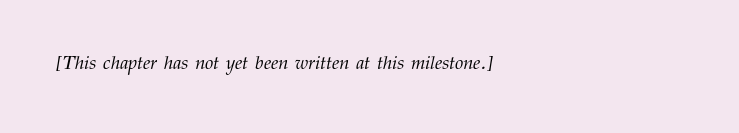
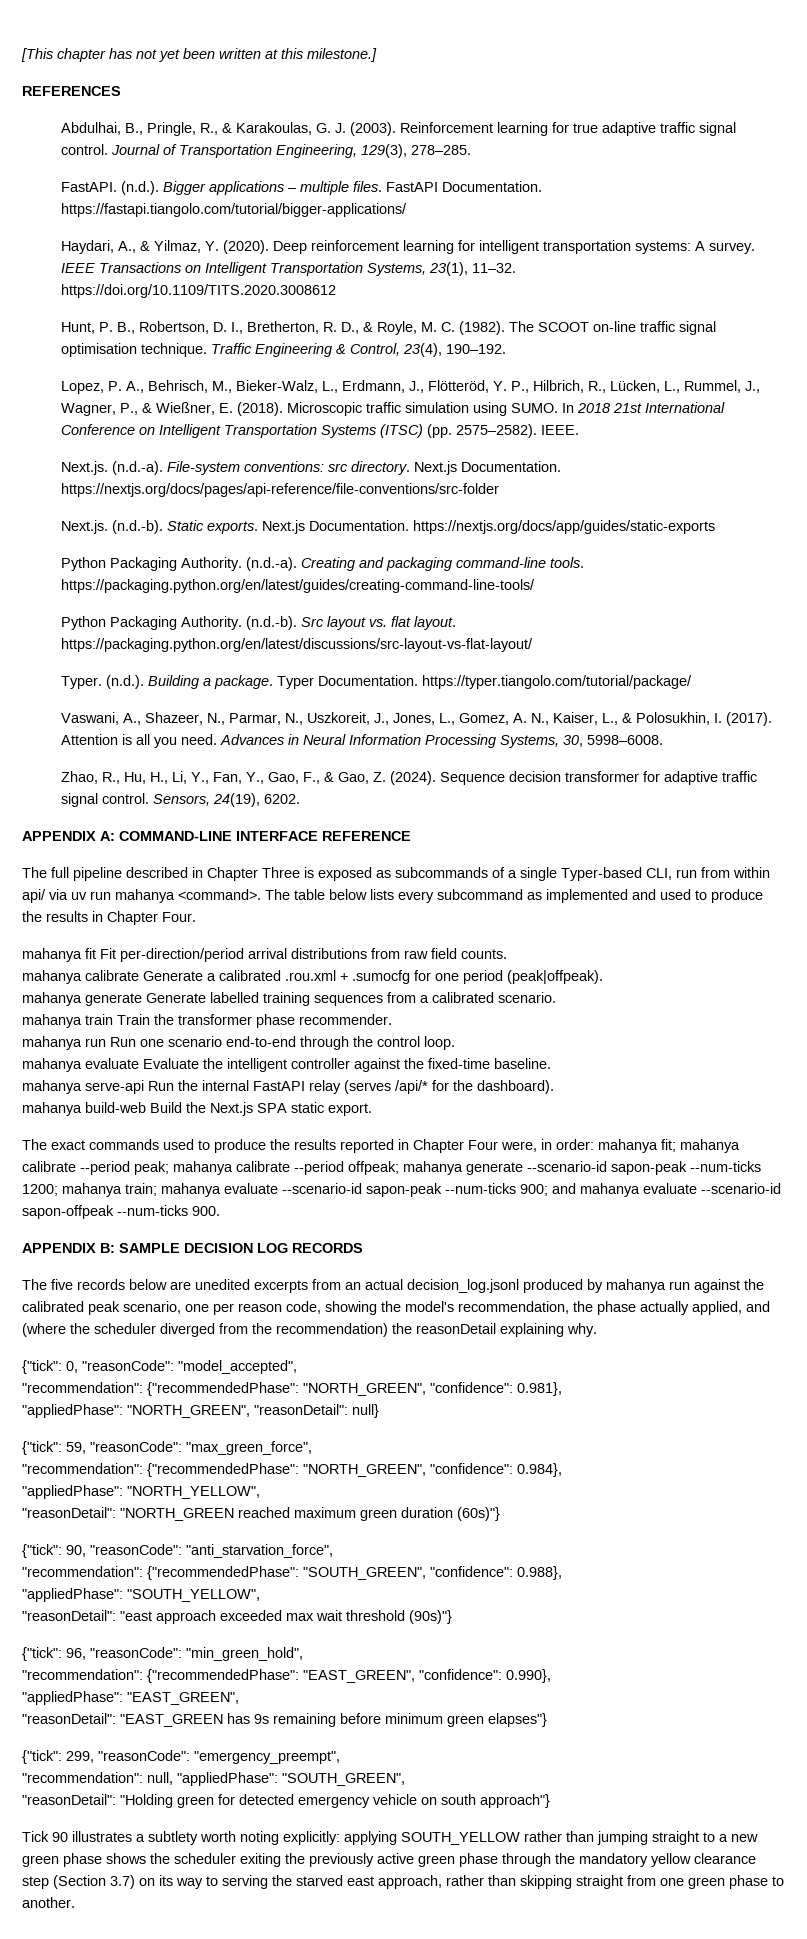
(493, 63) none -> [22,86,121,96] [60,122,736,136] [60,144,471,158] [60,181,542,195] [60,203,407,217] [60,240,755,254] [60,262,516,276] [60,284,336,298] [60,321,716,335] [60,343,506,357] [60,380,760,394] [60,402,725,416] [60,424,579,438] [60,461,561,475] [60,483,499,497] [60,520,715,534] [60,557,584,571] [60,579,535,593] [60,616,456,630] [60,638,533,652] [60,675,692,689] [60,712,772,726] [60,734,663,748] [60,771,757,785] [60,793,300,807] [22,831,411,841] [22,867,770,881] [22,889,763,903] [22,911,196,925] [22,948,507,962] [22,970,603,984] [22,992,556,1006] [22,1014,392,1028] [22,1036,455,1050] [22,1058,551,1072] [22,1080,554,1094] [22,1102,372,1116] [22,1139,740,1153] [22,1161,761,1175] [22,1183,781,1197] [22,1205,220,1219] [22,1243,363,1253] [22,1279,764,1293] [22,1301,770,1315] [22,1323,597,1337] [22,1360,297,1374] [22,1382,562,1396] [22,1404,379,1418] [22,1441,312,1455] [22,1463,562,1477] [22,1485,260,1499] [22,1507,500,1521] [22,1544,333,1558] [22,1566,562,1580] [22,1588,260,1602] [22,1610,452,1624] [22,1647,303,1661] [22,1669,551,1683] [22,1691,239,1705] [22,1713,547,1727] [22,1750,340,1764] [22,1772,405,1786] [22,1794,550,1808] [22,1831,758,1845] [22,1853,756,1867] [22,1875,784,1889] [22,1897,75,1908] // REFERENCES // Abdulhai, B., Pringle, R., & Karakoulas, G. J. (2003). Reinforcement learning for true adaptive traffic signal control. Journal of Transportation Engineering, 129(3), 278–285. // FastAPI. (n.d.). Bigger applications – multiple files. FastAPI Documentation. https://fastapi.tiangolo.com/tutorial/bigger-applications/ // Haydari, A., & Yilmaz, Y. (2020). Deep reinforcement learning for intelligent transportation systems: A survey. IEEE Transactions on Intelligent Transportation Systems, 23(1), 11–32. https://doi.org/10.1109/TITS.2020.3008612 // Hunt, P. B., Robertson, D. I., Bretherton, R. D., & Royle, M. C. (1982). The SCOOT on-line traffic signal optimisation technique. Traffic Engineering & Control, 23(4), 190–192. // Lopez, P. A., Behrisch, M., Bieker-Walz, L., Erdmann, J., Flötteröd, Y. P., Hilbrich, R., Lücken, L., Rummel, J., Wagner, P., & Wießner, E. (2018). Microscopic traffic simulation using SUMO. In 2018 21st International Conference on Intelligent Transportation Systems (ITSC) (pp. 2575–2582). IEEE. // Next.js. (n.d.-a). File-system conventions: src directory. Next.js Documentation. https://nextjs.org/docs/pages/api-reference/file-conventions/src-folder // Next.js. (n.d.-b). Static exports. Next.js Documentation. https://nextjs.org/docs/app/guides/static-exports // Python Packaging Authority. (n.d.-a). Creating and packaging command-line tools. https://packaging.python.org/en/latest/guides/creating-command-line-tools/ // Python Packaging Authority. (n.d.-b). Src layout vs. flat layout. https://packaging.python.org/en/latest/discussions/src-layout-vs-flat-layout/ // Typer. (n.d.). Building a package. Typer Documentation. https://typer.tiangolo.com/tutorial/package/ // Vaswani, A., Shazeer, N., Parmar, N., Uszkoreit, J., Jones, L., Gomez, A. N., Kaiser, L., & Polosukhin, I. (2017). Attention is all you need. Advances in Neural Information Processing Systems, 30, 5998–6008. // Zhao, R., Hu, H., Li, Y., Fan, Y., Gao, F., & Gao, Z. (2024). Sequence decision transformer for adaptive traffic signal control. Sensors, 24(19), 6202. // APPENDIX A: COMMAND-LINE INTERFACE REFERENCE // The full pipeline described in Chapter Three is exposed as subcommands of a single Typer-based CLI, run from within api/ via uv run mahanya <command>. The table below lists every subcommand as implemented and used to produce the results in Chapter Four. // mahanya fit Fit per-direction/period arrival distributions from raw field counts. // mahanya calibrate Generate a calibrated .rou.xml + .sumocfg for one period (peak|offpeak). // mahanya generate Generate labelled training sequences from a calibrated scenario. // mahanya train Train the transformer phase recommender. // mahanya run Run one scenario end-to-end through the control loop. // mahanya evaluate Evaluate the intelligent controller against the fixed-time baseline. // mahanya serve-api Run the internal FastAPI relay (serves /api/* for the dashboard). // mahanya build-web Build the Next.js SPA static export. // The exact commands used to produce the results reported in Chapter Four were, in order: mahanya fit; mahanya calibrate --period peak; mahanya calibrate --period offpeak; mahanya generate --scenario-id sapon-peak --num-ticks 1200; mahanya train; mahanya evaluate --scenario-id sapon-peak --num-ticks 900; and mahanya evaluate --scenario-id sapon-offpeak --num-ticks 900. // APPENDIX B: SAMPLE DECISION LOG RECORDS // The five records below are unedited excerpts from an actual decision_log.jsonl produced by mahanya run against the calibrated peak scenario, one per reason code, showing the model's recommendation, the phase actually applied, and (where the scheduler diverged from the recommendation) the reasonDetail explaining why. // {"tick": 0, "reasonCode": "model_accepted", // "recommendation": {"recommendedPhase": "NORTH_GREEN", "confidence": 0.981}, // "appliedPhase": "NORTH_GREEN", "reasonDetail": null} // {"tick": 59, "reasonCode": "max_green_force", // "recommendation": {"recommendedPhase": "NORTH_GREEN", "confidence": 0.984}, // "appliedPhase": "NORTH_YELLOW", // "reasonDetail": "NORTH_GREEN reached maximum green duration (60s)"} // {"tick": 90, "reasonCode": "anti_starvation_force", // "recommendation": {"recommendedPhase": "SOUTH_GREEN", "confidence": 0.988}, // "appliedPhase": "SOUTH_YELLOW", // "reasonDetail": "east approach exceeded max wait threshold (90s)"} // {"tick": 96, "reasonCode": "min_green_hold", // "recommendation": {"recommendedPhase": "EAST_GREEN", "confidence": 0.990}, // "appliedPhase": "EAST_GREEN", // "reasonDetail": "EAST_GREEN has 9s remaining before minimum green elapses"} // {"tick": 299, "reasonCode": "emergency_preempt", // "recommendation": null, "appliedPhase": "SOUTH_GREEN", // "reasonDetail": "Holding green for detected emergency vehicle on south approach"} // Tick 90 illustrates a subtlety worth noting explicitly: applying SOUTH_YELLOW rather than jumping straight to a new green phase shows the scheduler exiting the previously active green phase through the mandatory yellow clearance step (Section 3.7) on its way to serving the starved east approach, rather than skipping straight from one green phase to another.

